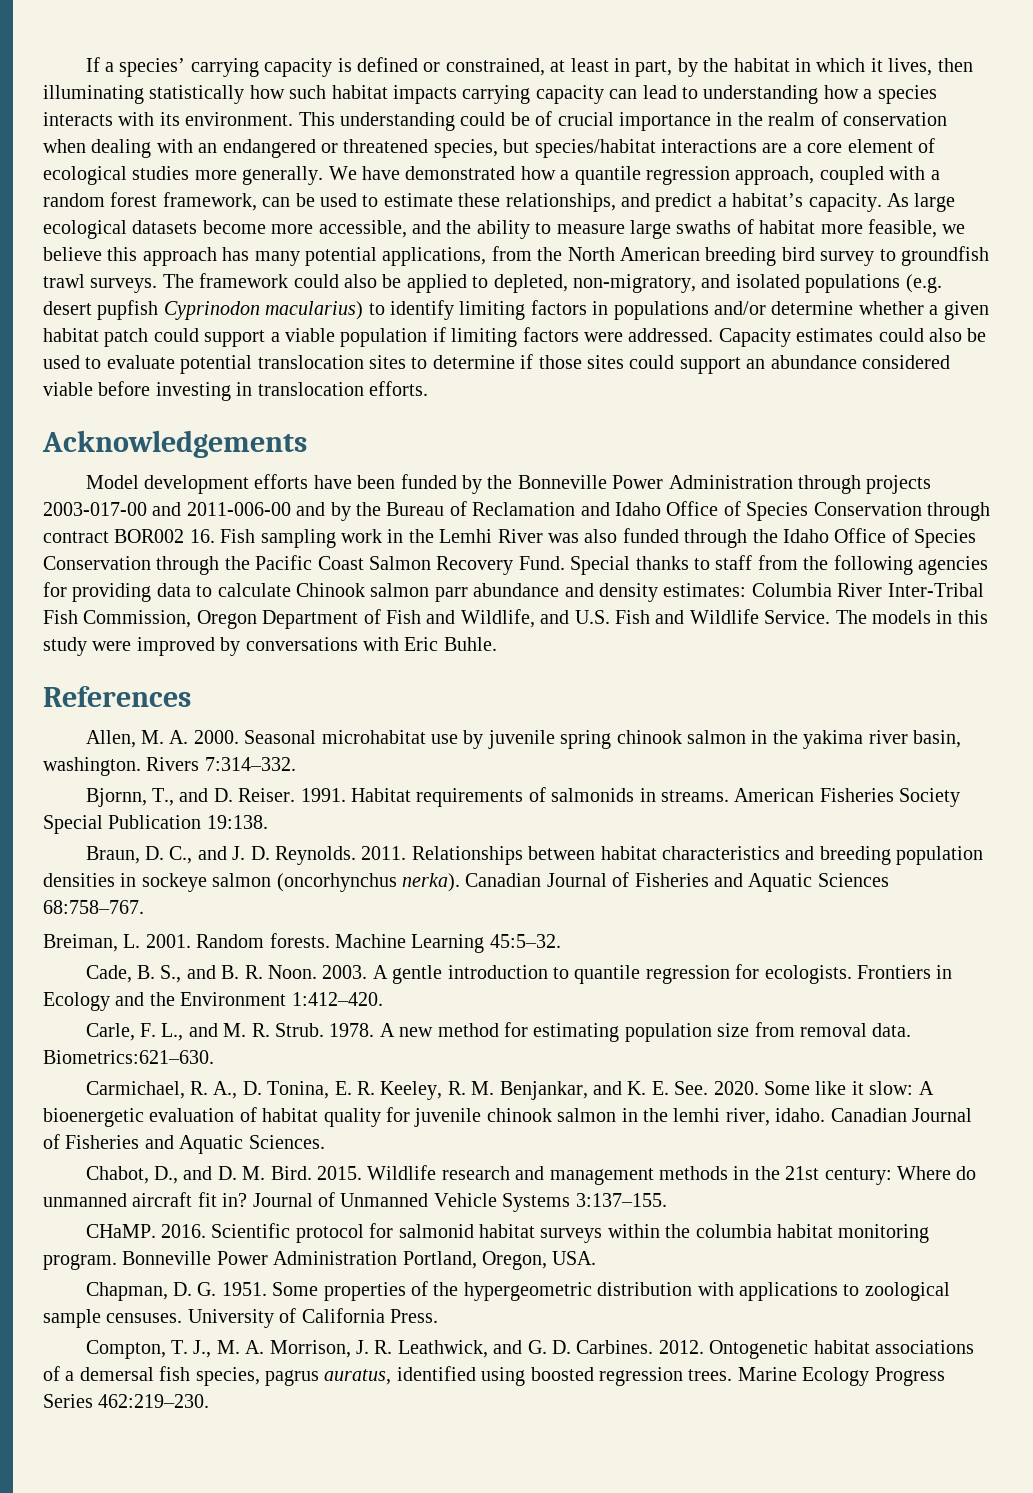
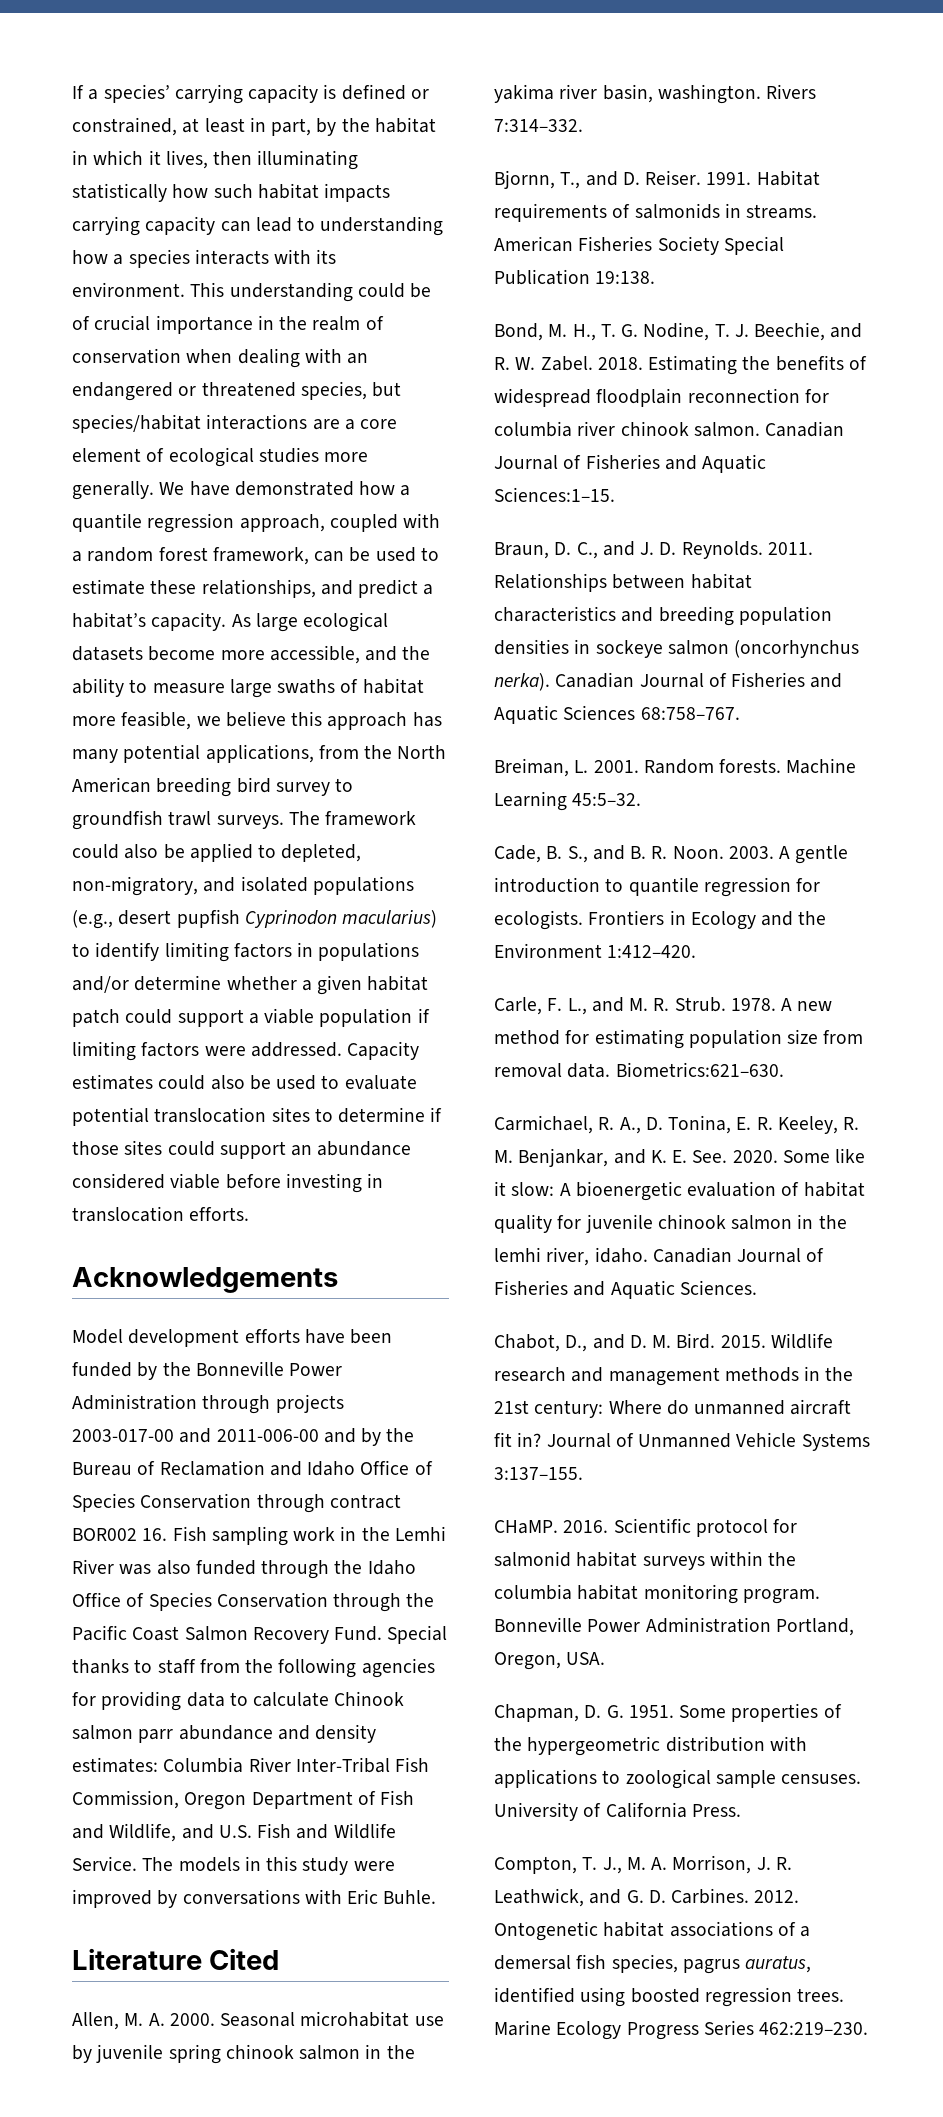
[905,274,942,293] (e.g. -> [72,910,113,929] (e.g.,
[43,686,191,707] References -> [72,1948,280,1970] Literature Cited
(268, 822) none -> [494,322,863,341] [494,355,867,375] [494,388,829,407] [494,421,845,437] [494,454,767,473] [494,487,615,502] // Bond, M. H., T. G. Nodine, T. J. Beechie, and R. W. Zabel. 2018. Estimating the benefits of widespread floodplain reconnection for columbia river chinook salmon. Canadian Journal of Fisheries and Aquatic Sciences:1–15.

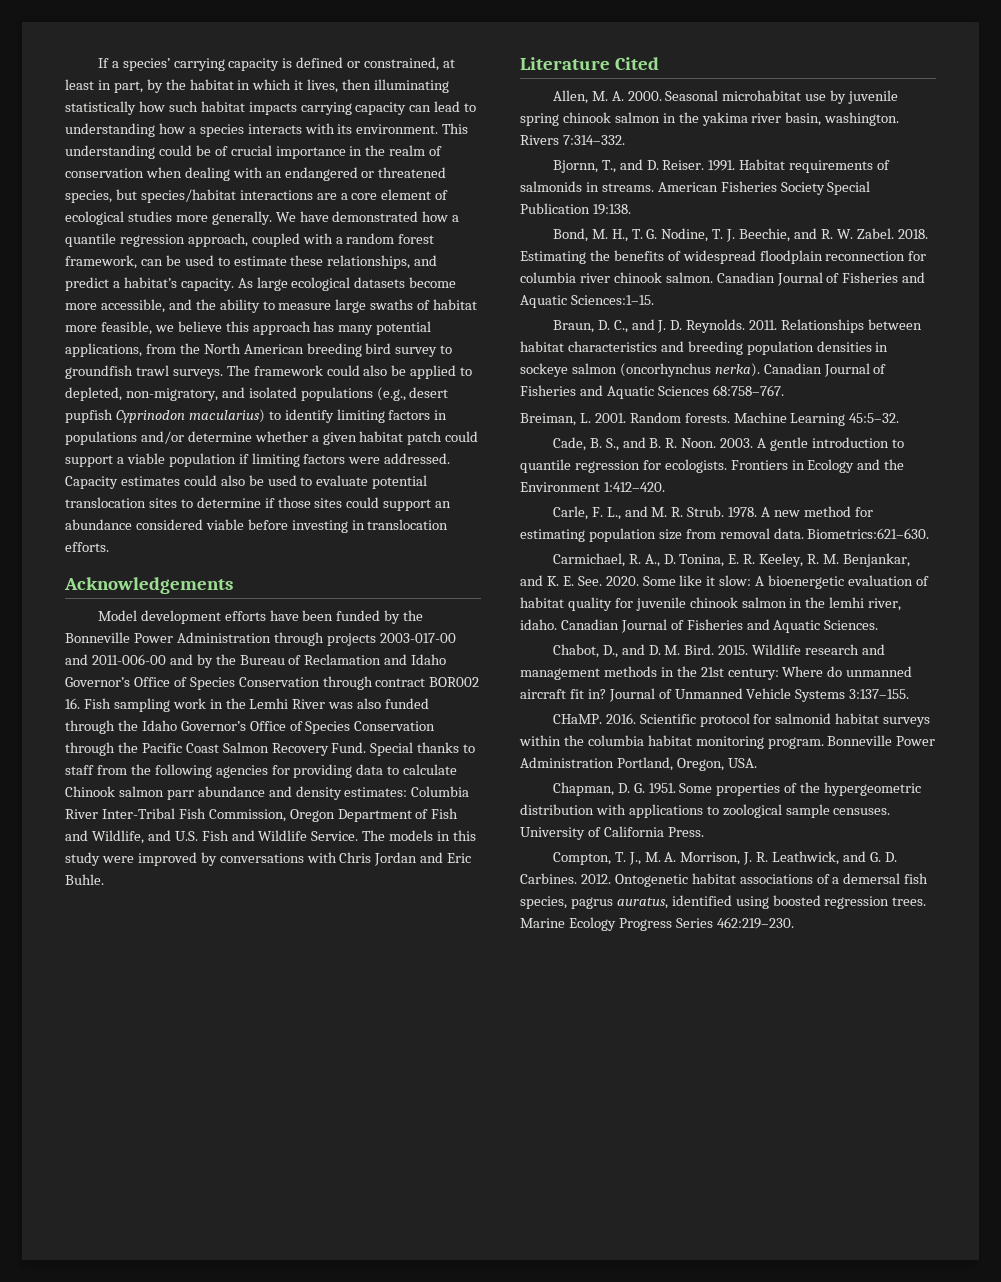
(356, 1468) none -> [65,677,130,687] Governor’s
(416, 1567) none -> [180,721,246,731] Governor’s
(342, 1896) none -> [339,852,444,866] Chris Jordan and

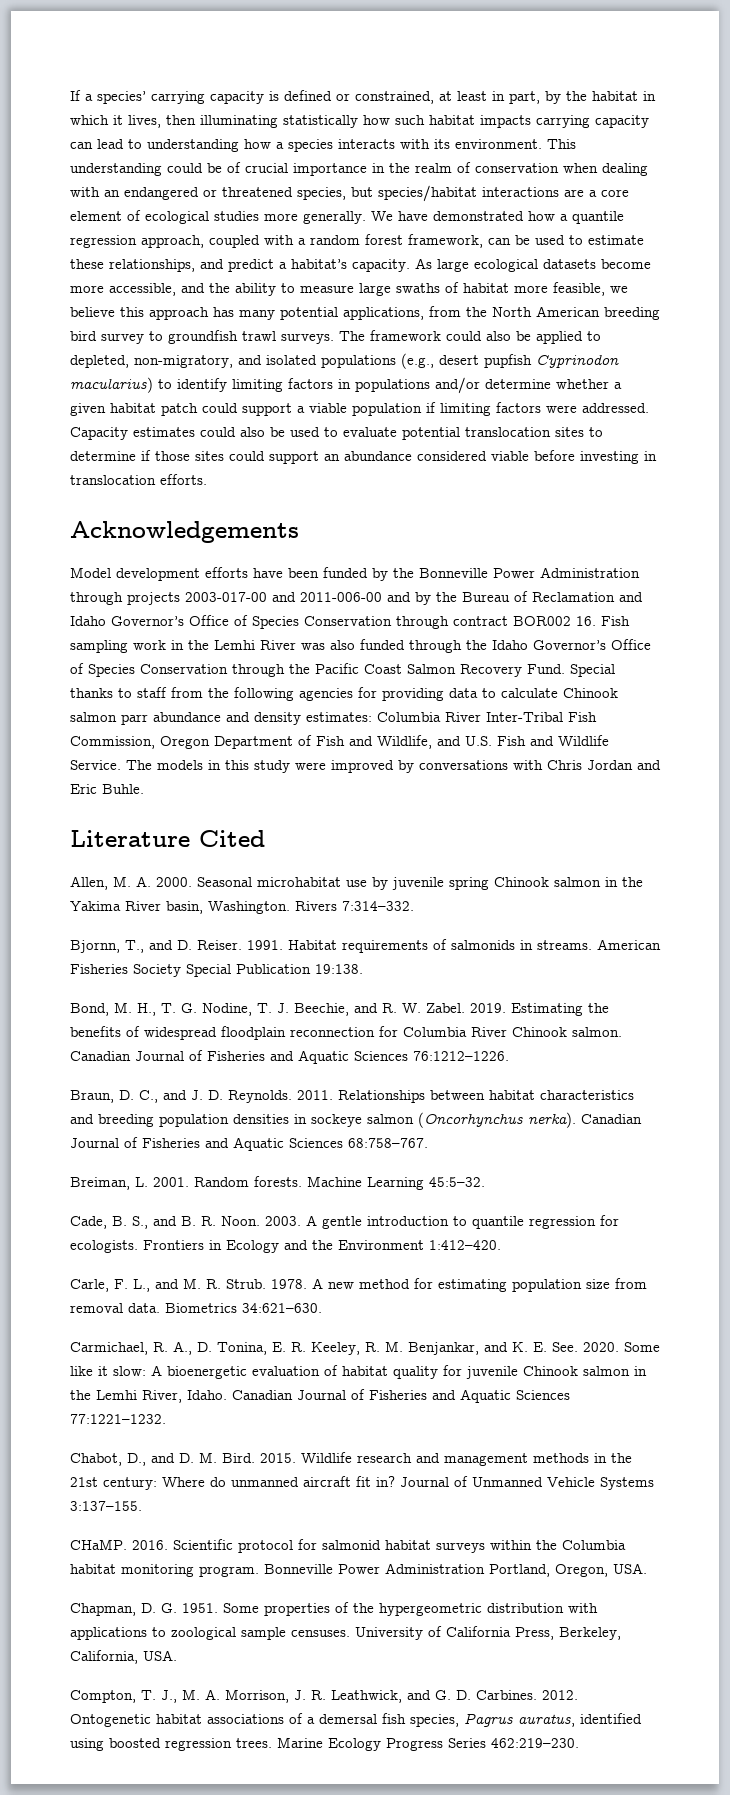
[562,112,900,126] chinook salmon in the yakima river basin, washington. -> [494,877,643,887] [70,901,290,914] Chinook salmon in the Yakima River basin, Washington.
[897,229,928,239] 2018. -> [470,1003,506,1013] 2019.
[520,272,662,283] columbia river chinook -> [403,1027,567,1037] Columbia River Chinook
[570,295,654,305] Sciences:1–15. -> [354,1051,509,1061] Sciences 76:1212–1226.
[619,363,711,377] (oncorhynchus -> [418,1112,523,1128] (Oncorhynchus
[807,528,930,539] Biometrics:621–630. -> [165,1303,322,1313] Biometrics 34:621–630.
[689,597,902,611] [520,619,879,633] chinook salmon in the lemhi river, idaho. Canadian Journal of Fisheries and Aquatic Sciences. -> [523,1366,647,1376] [70,1389,570,1403] [70,1414,166,1424] Chinook salmon in the Lemhi River, Idaho. Canadian Journal of Fisheries and Aquatic Sciences 77:1221–1232.
[587,735,644,746] columbia -> [562,1540,626,1550] Columbia
[667,827,704,837] Press. -> [515,1627,621,1640] [70,1650,177,1664] Press, Berkeley, California, USA.
[570,897,613,909] pagrus -> [464,1713,513,1727] Pagrus

